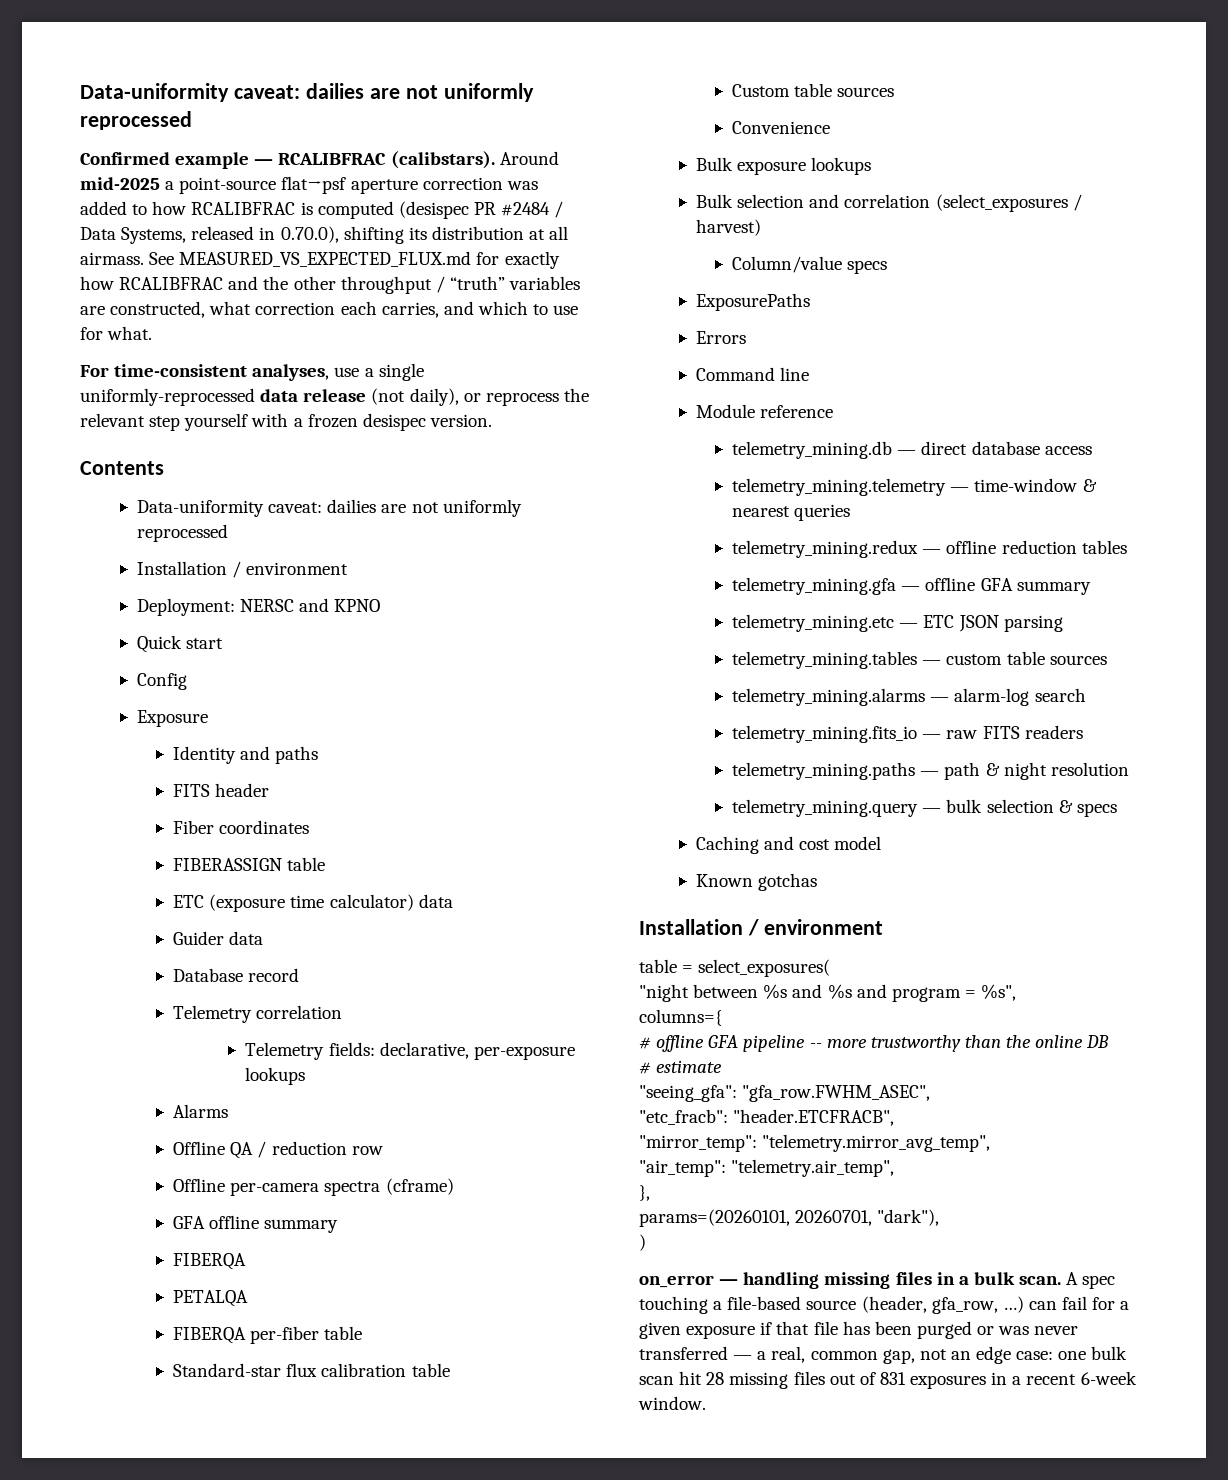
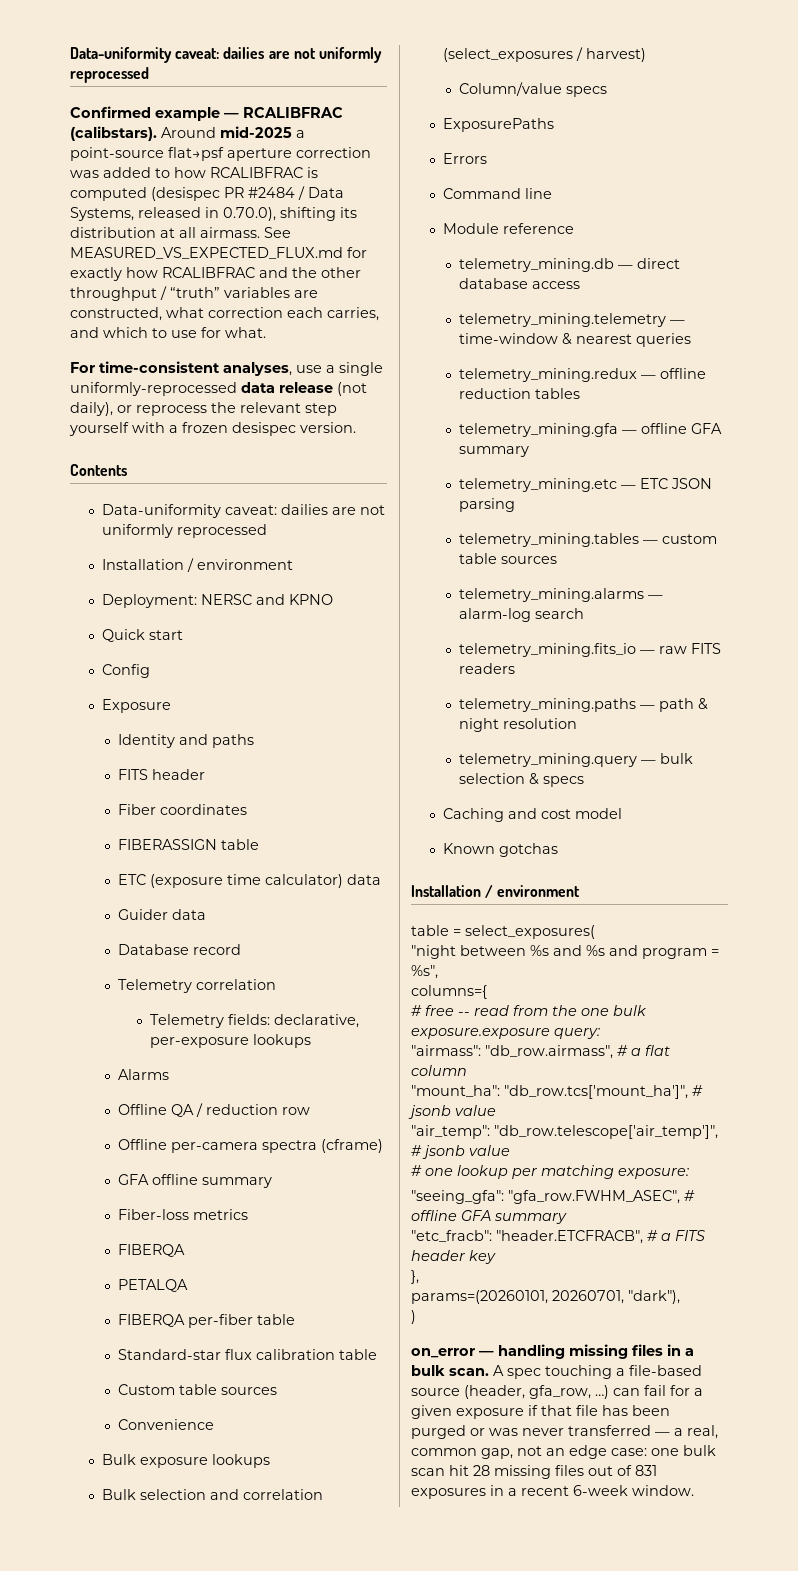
(339, 1226) none -> [118,1209,249,1220] // Fiber-loss metrics
[656,1035,1110,1052] [639,1060,723,1074] [639,1085,931,1102] [639,1109,895,1126] [639,1134,991,1152] [639,1159,895,1177] offline GFA pipeline -- more trustworthy than the online DB // # estimate // "seeing_gfa": "gfa_row.FWHM_ASEC", // "etc_fracb": "header.ETCFRACB", // "mirror_temp": "telemetry.mirror_avg_temp", // "air_temp": "telemetry.air_temp", -> [425,1005,647,1016] [411,1028,600,1039] [411,1045,670,1059] [411,1065,467,1076] [411,1085,703,1099] [408,1105,496,1119] [411,1125,718,1139] [411,1145,510,1159] [411,1165,689,1179] [411,1190,695,1204] [411,1210,567,1224] [411,1230,705,1244] [411,1250,496,1264] free -- read from the one bulk exposure.exposure query: // "airmass": "db_row.airmass", # a flat column // "mount_ha": "db_row.tcs['mount_ha']", # jsonb value // "air_temp": "db_row.telescope['air_temp']", # jsonb value // # one lookup per matching exposure: // "seeing_gfa": "gfa_row.FWHM_ASEC", # offline GFA summary // "etc_fracb": "header.ETCFRACB", # a FITS header key

